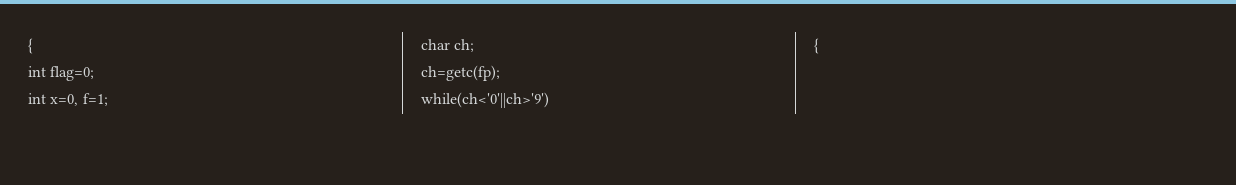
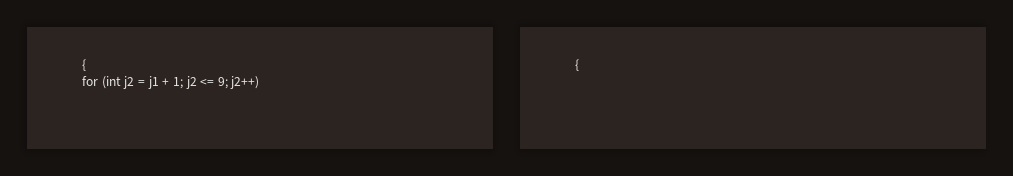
[28,66,95,81] [28,93,108,106] [421,39,475,52] [421,65,500,81] [421,92,549,108] int flag=0; // int x=0, f=1; // char ch; // ch=getc(fp); // while(ch<'0'||ch>'9') -> [82,76,260,89] for (int j2 = j1 + 1; j2 <= 9; j2++)

